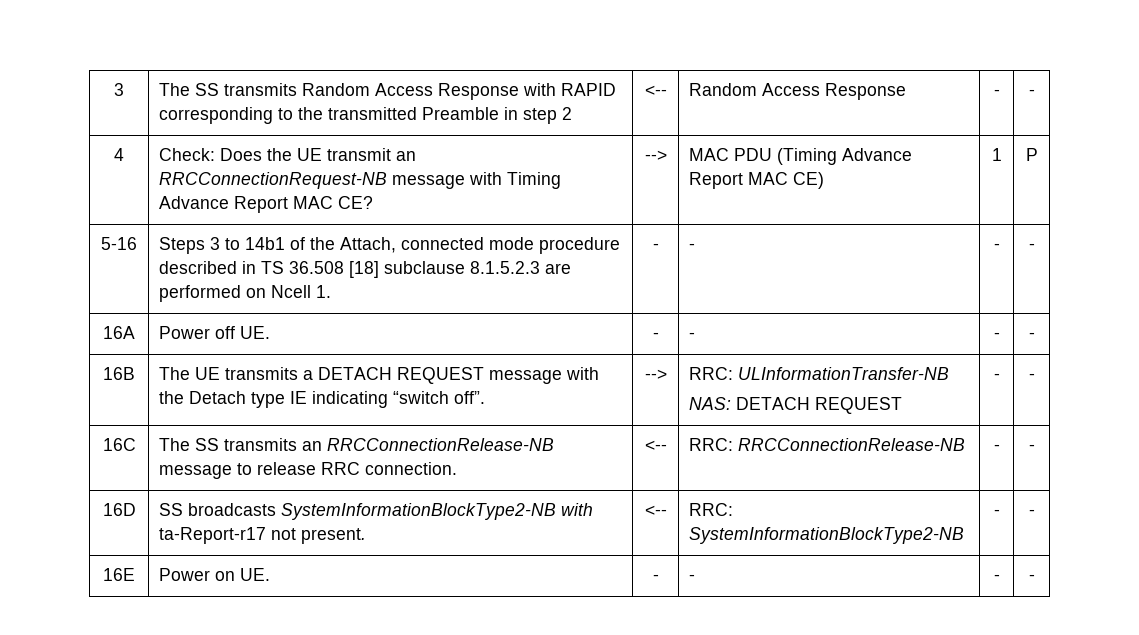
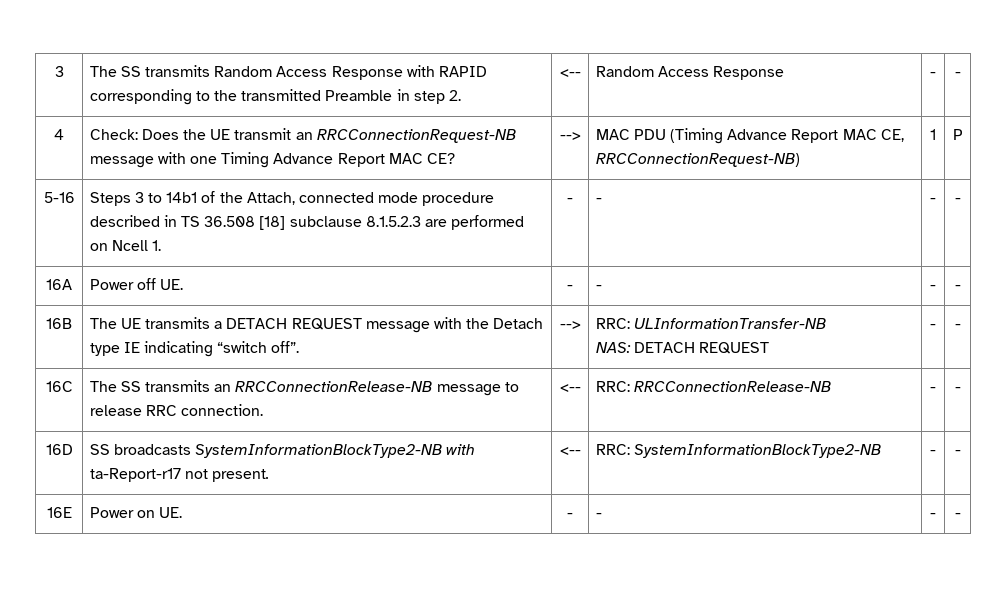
[562,107,573,120] 2 -> [448,90,461,101] 2.
(503, 178) none -> [189,156,217,164] one
[793,172,825,189] CE) -> [880,129,904,142] [595,153,800,167] CE, RRCConnectionRequest-NB)

